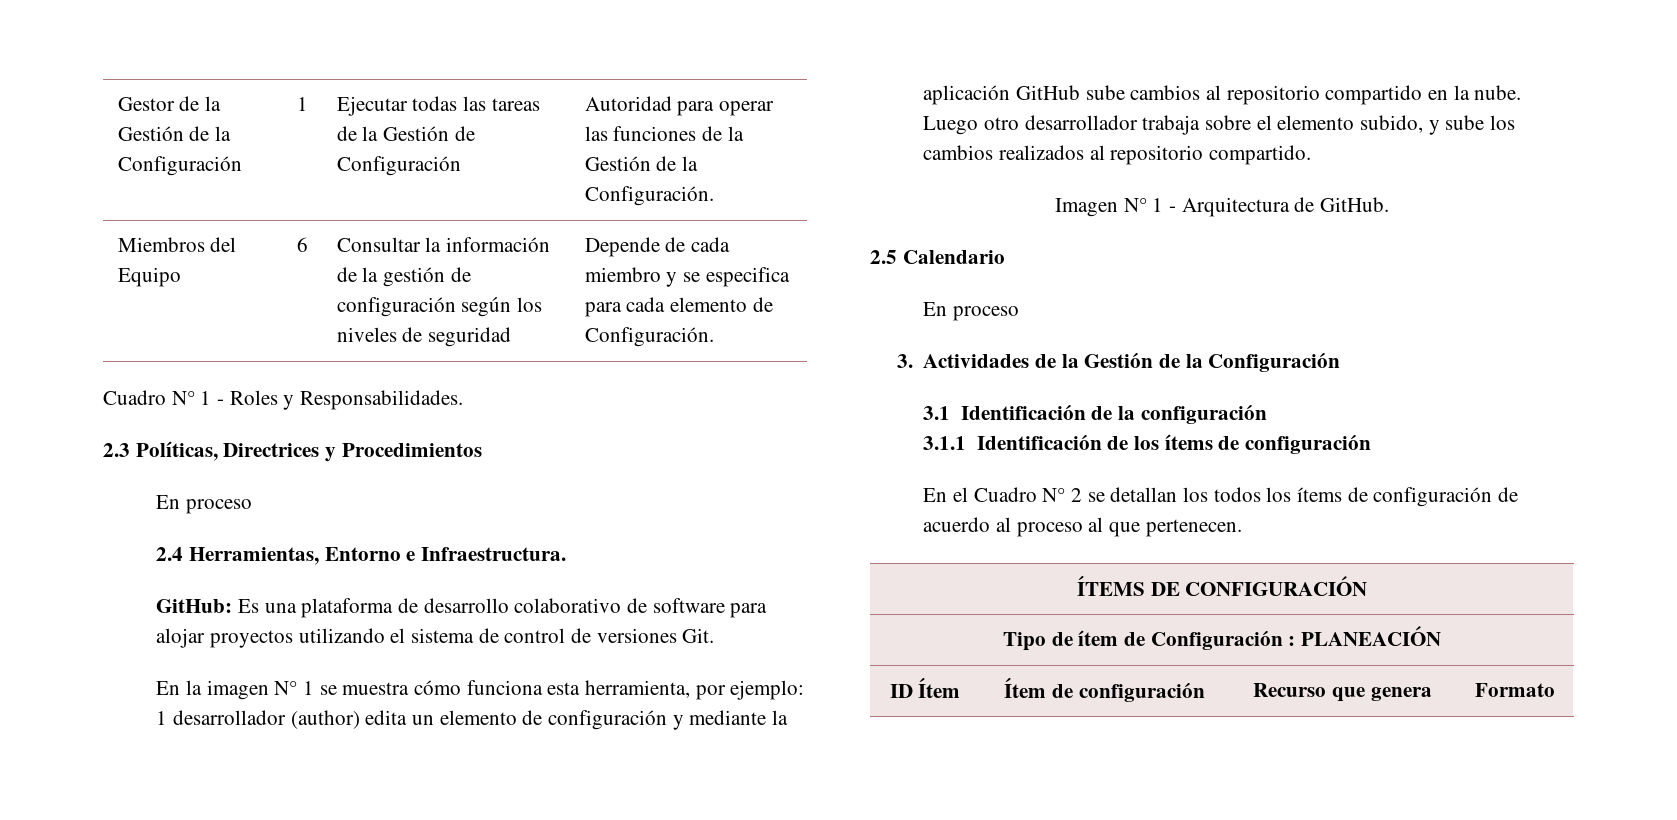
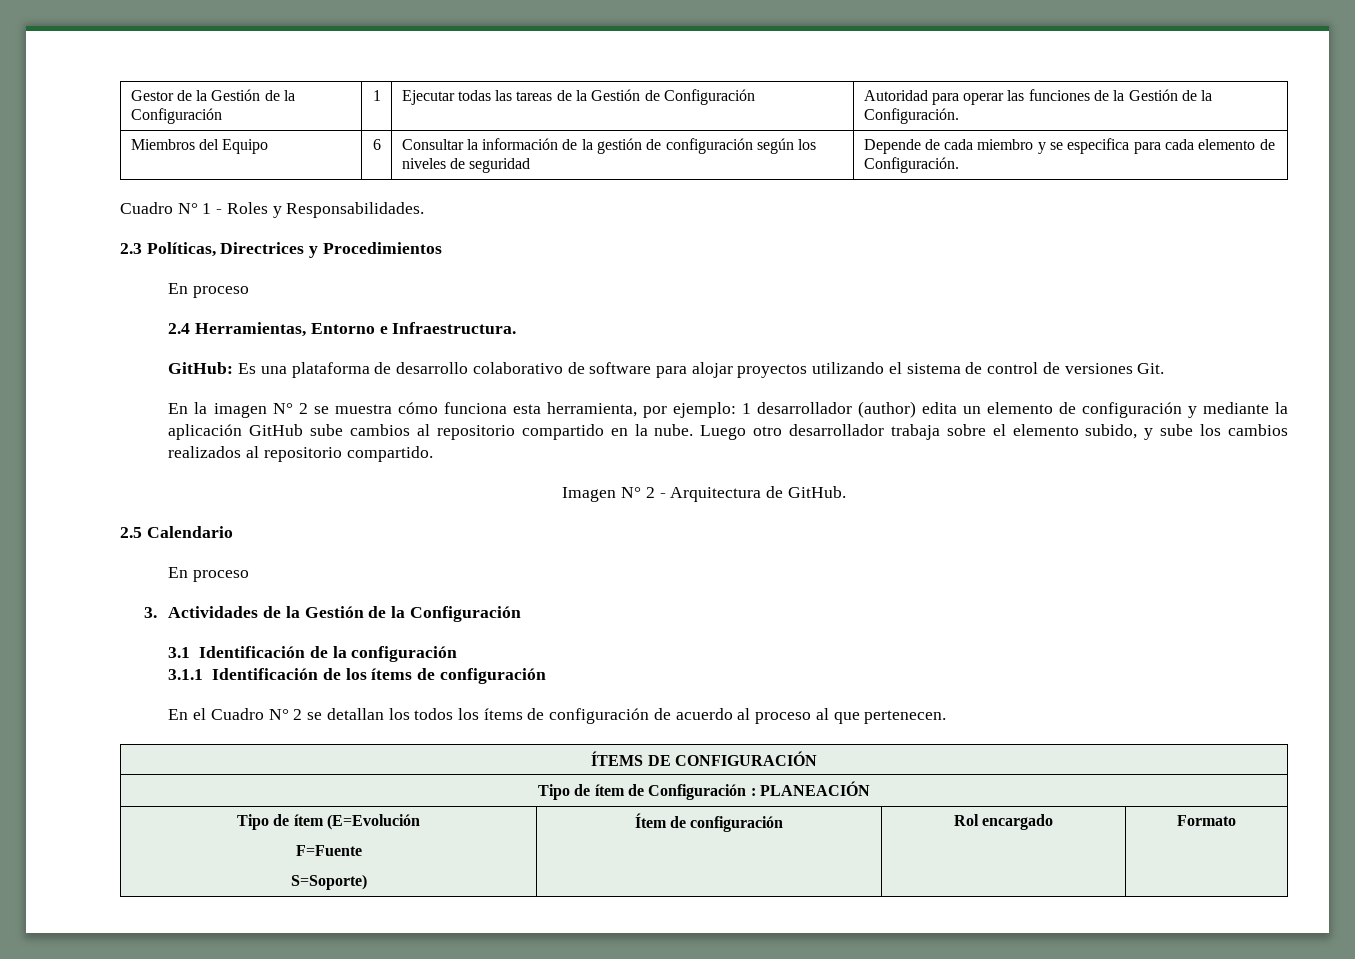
[302,681,314,695] 1 -> [298,403,308,414] 2
[1152,198,1164,212] 1 -> [645,487,655,498] 2
[889,677,961,698] ID Ítem -> [237,814,420,830] [295,845,362,856] [290,874,367,890] Tipo de ítem (E=Evolución // F=Fuente // S=Soporte)
[1253,683,1432,702] Recurso que genera -> [953,814,1054,830] Rol encargado

